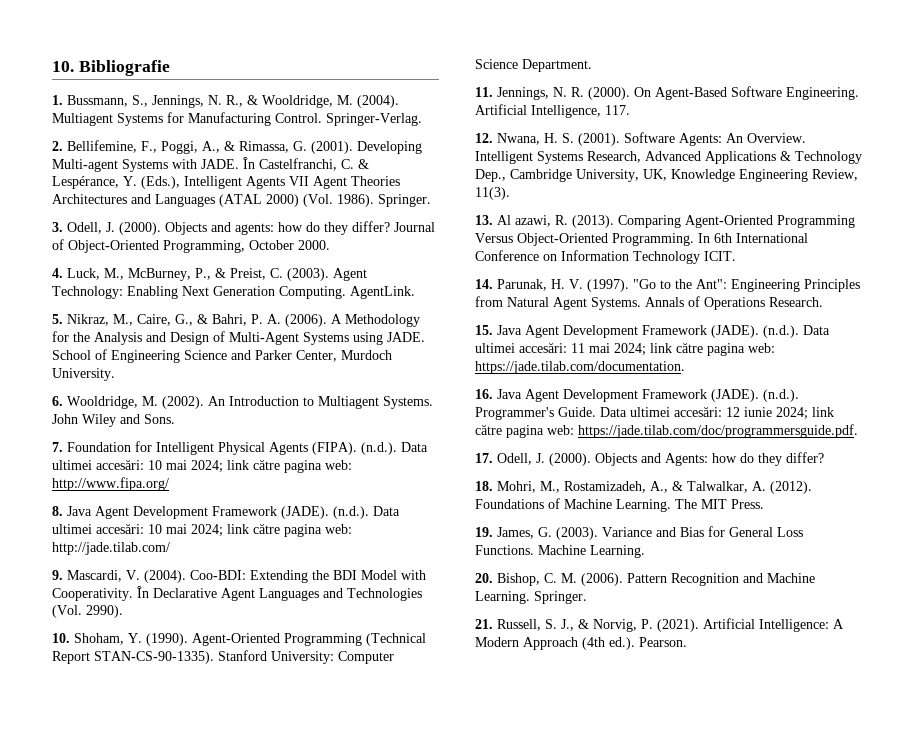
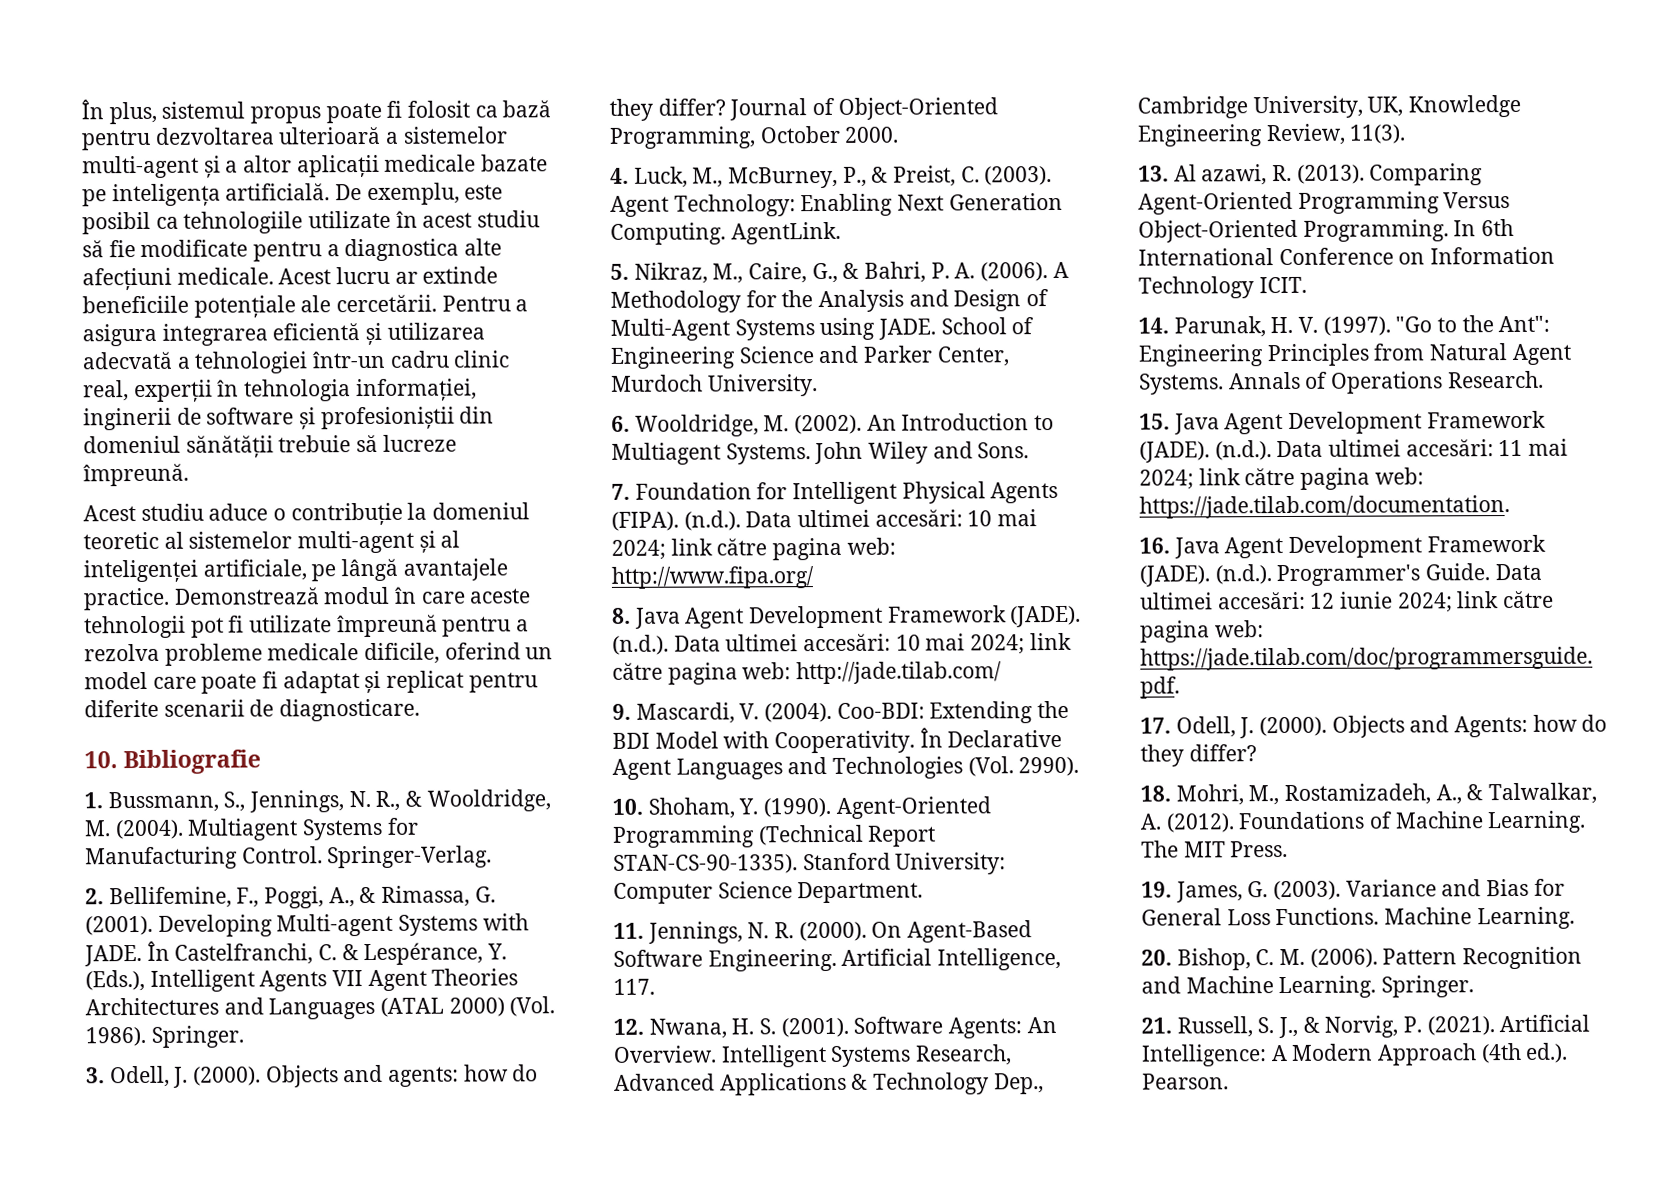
(52, 66) none -> [81,99,552,125] [81,126,508,151] [82,154,549,179] [82,182,504,207] [82,210,541,235] [82,238,503,262] [82,266,499,291] [82,294,529,318] [82,322,485,347] [82,350,510,374] [83,378,477,403] [83,406,495,431] [83,434,457,458] [83,463,189,487] [83,502,531,526] [83,530,461,554] [83,558,508,583] [83,586,532,611] [84,614,530,639] [84,642,554,666] [84,670,538,694] [84,698,421,722] În plus, sistemul propus poate fi folosit ca bază pentru dezvoltarea ulterioară a sistemelor multi-agent și a altor aplicații medicale bazate pe inteligența artificială. De exemplu, este posibil ca tehnologiile utilizate în acest studiu să fie modificate pentru a diagnostica alte afecțiuni medicale. Acest lucru ar extinde beneficiile potențiale ale cercetării. Pentru a asigura integrarea eficientă și utilizarea adecvată a tehnologiei într-un cadru clinic real, experții în tehnologia informației, inginerii de software și profesioniștii din domeniul sănătății trebuie să lucreze împreună. // Acest studiu aduce o contribuție la domeniul teoretic al sistemelor multi-agent și al inteligenței artificiale, pe lângă avantajele practice. Demonstrează modul în care aceste tehnologii pot fi utilizate împreună pentru a rezolva probleme medicale dificile, oferind un model care poate fi adaptat și replicat pentru diferite scenarii de diagnosticare. //

